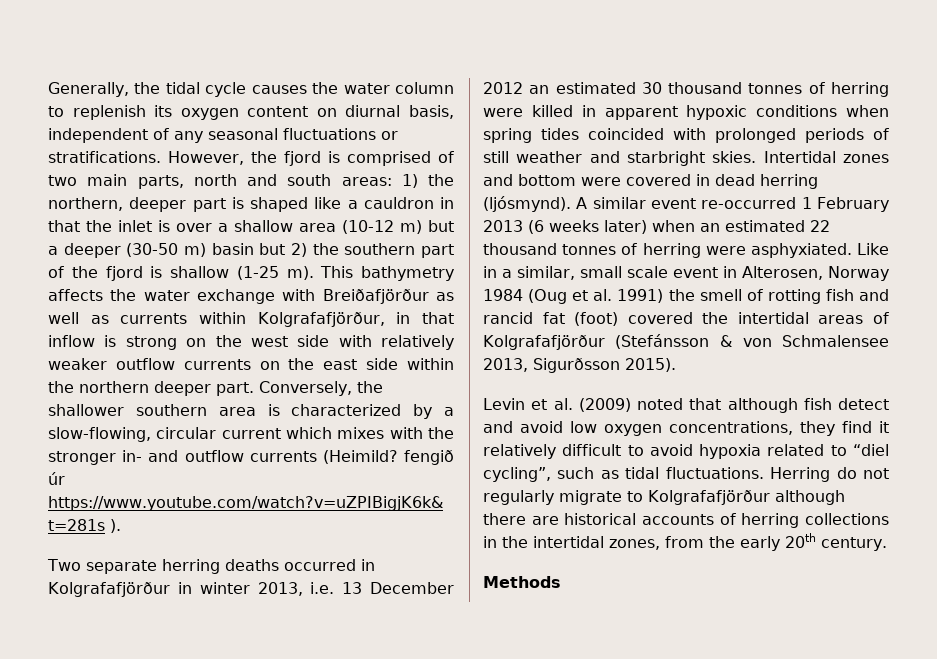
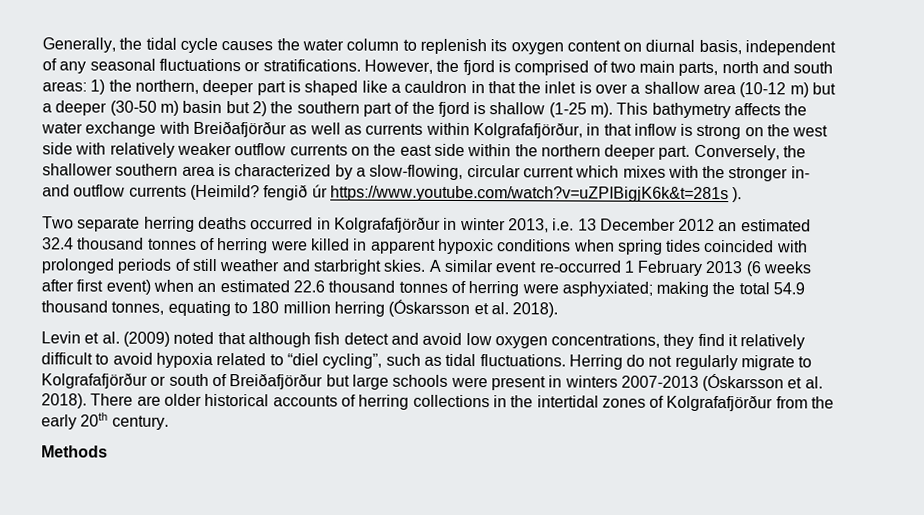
[641,82,662,94] 30 -> [42,237,74,250] 32.4
[763,151,889,163] [483,174,818,189] [483,196,571,212] Intertidal zones and bottom were covered in dead herring (ljósmynd). -> (426, 265) none
[604,220,647,234] later) -> [41,279,151,295] after first event)
[810,220,830,232] [483,243,889,258] [483,266,889,281] [483,289,889,304] [483,312,889,326] [483,334,889,350] [483,358,676,373] 22 thousand tonnes of herring were asphyxiated. Like in a similar, small scale event in Alterosen, Norway 1984 (Oug et al. 1991) the smell of rotting fish and rancid fat (foot) covered the intertidal areas of Kolgrafafjörður (Stefánsson & von Schmalensee 2013, Sigurðsson 2015). -> [292,280,806,297] [41,299,559,318] 22.6 thousand tonnes of herring were asphyxiated; making the total 54.9 thousand tonnes, equating to 180 million herring (Óskarsson et al. 2018).
[774,490,845,505] [483,513,559,525] although there are -> [150,373,823,392] [41,393,202,409] or south of Breiðafjörður but large schools were present in winters 2007-2013 (Óskarsson et al. 2018). There are older
[609,539,660,550] zones, -> [601,394,774,412] zones of Kolgrafafjörður

